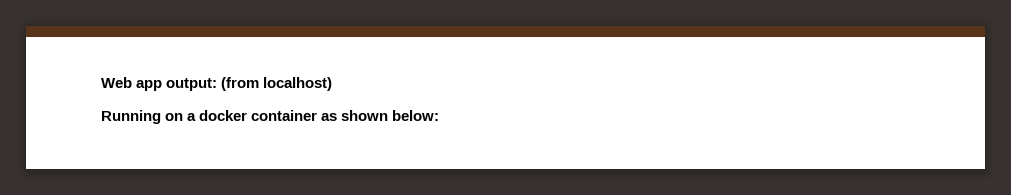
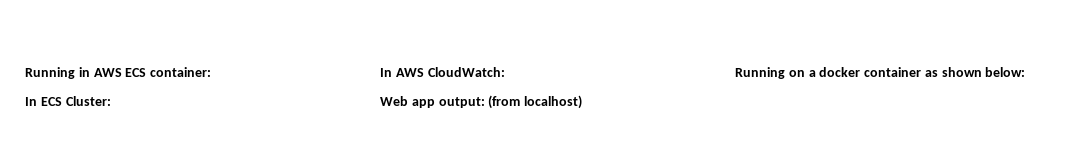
(101, 82) none -> [25,67,212,79] [25,96,111,106] [380,67,505,77] Running in AWS ECS container: // In ECS Cluster: // In AWS CloudWatch: //

